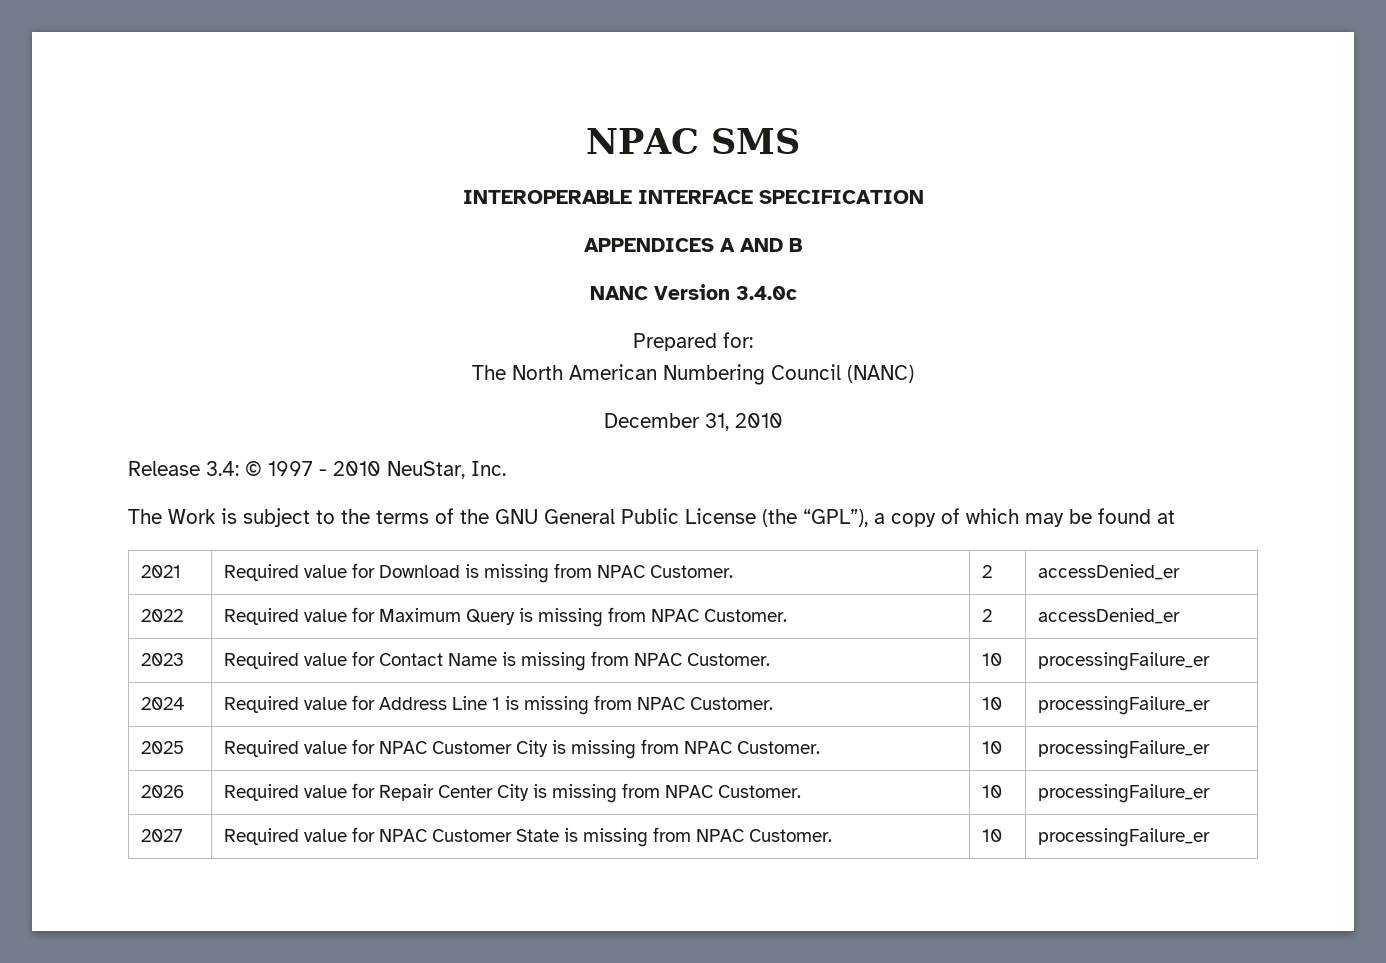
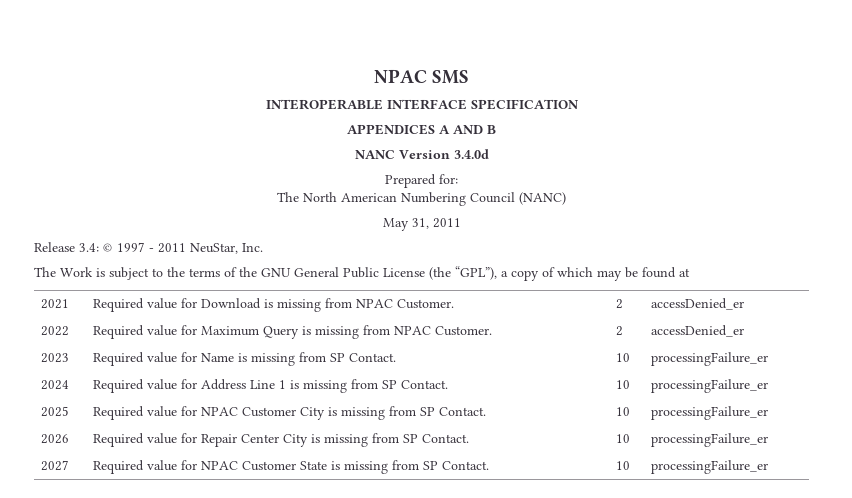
[735,286,797,300] 3.4.0c -> [453,149,489,159] 3.4.0d
[603,413,783,431] December 31, 2010 -> [382,218,461,231] May 31, 2011
[333,461,381,476] 2010 -> [158,243,186,253] 2011
[379,653,444,666] Contact -> (197, 357) none
[634,653,771,666] NPAC Customer. -> [329,353,396,362] SP Contact.
[637,697,774,710] NPAC Customer. -> [381,380,448,389] SP Contact.
[684,741,821,754] NPAC Customer. -> [419,407,486,416] SP Contact.
[665,785,802,798] NPAC Customer. -> [402,434,469,443] SP Contact.
[696,829,833,842] NPAC Customer. -> [422,461,489,470] SP Contact.

